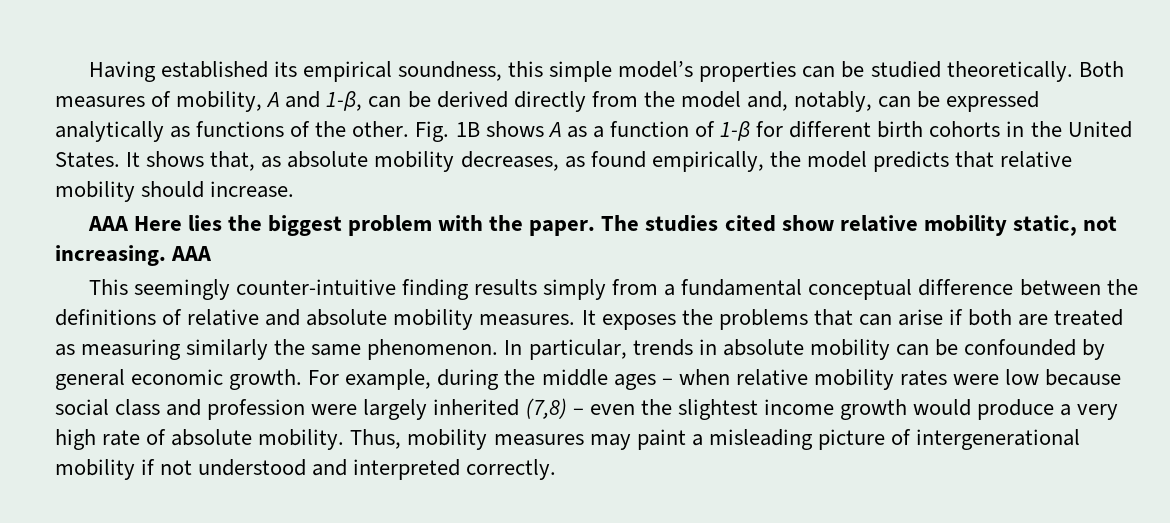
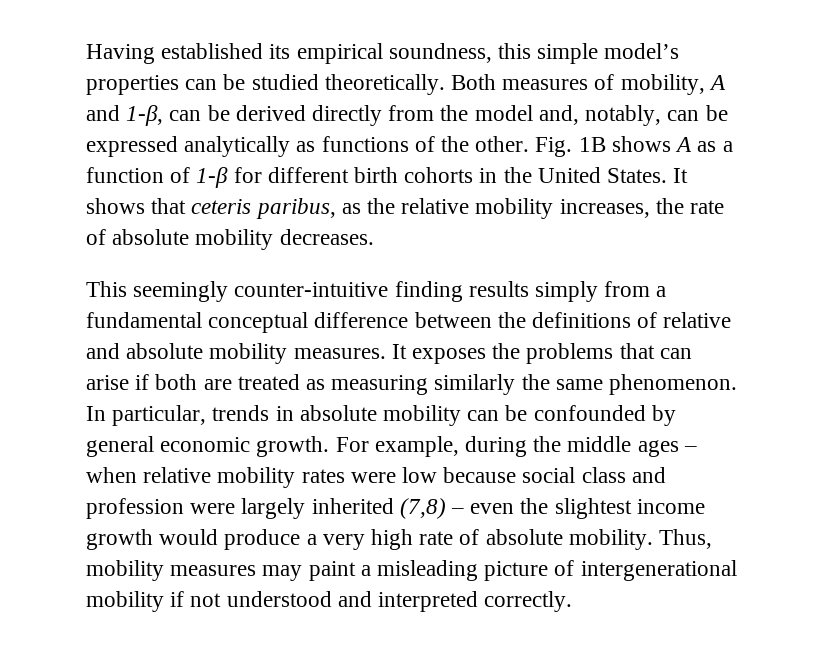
[210,151,1073,172] [55,181,295,202] [87,215,1117,236] [55,245,213,266] that, as absolute mobility decreases, as found empirically, the model predicts that relative mobility should increase. // AAA Here lies the biggest problem with the paper. The studies cited show relative mobility static, not increasing. AAA -> [151,198,725,219] [86,229,374,250] that ceteris paribus, as the relative mobility increases, the rate of absolute mobility decreases.

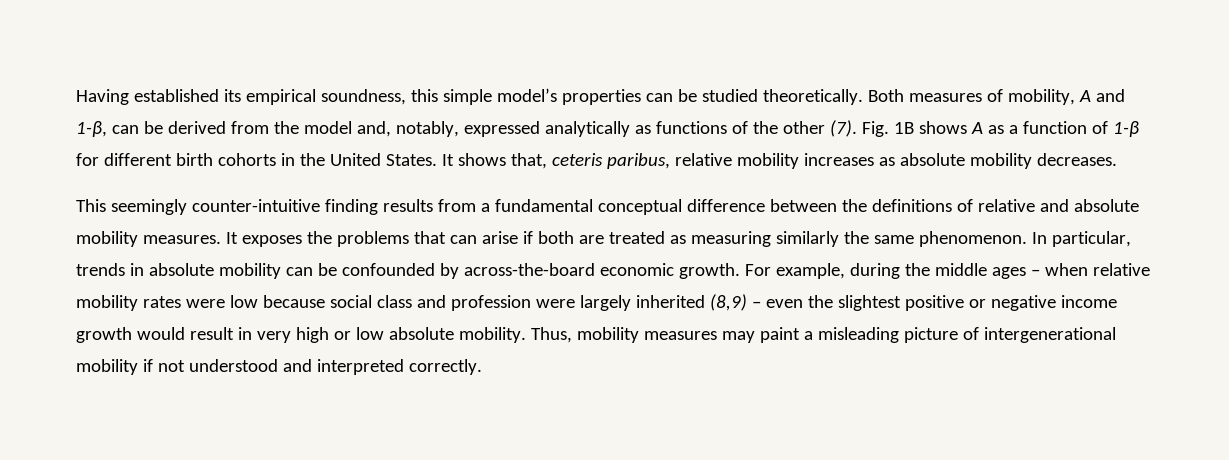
[312,105,383,126] directly -> (226, 127) none
[667,105,728,121] can be -> (459, 129) none
[475,136,530,152] other. -> [782,120,857,137] other (7).
[151,198,187,214] that -> [510,153,547,169] that,
[341,198,725,219] [86,229,106,245] as the relative mobility increases, the rate of -> [674,153,895,169] relative mobility increases as
[535,281,599,302] simply -> (433, 205) none
[86,436,154,457] general -> [463,263,595,276] across-the-board
[399,498,446,519] (7,8) -> [709,294,747,311] (8,9)
[636,499,705,514] [86,529,480,550] income growth would produce a very high rate of -> [904,295,1117,311] [76,327,384,343] positive or negative income growth would result in very high or low

